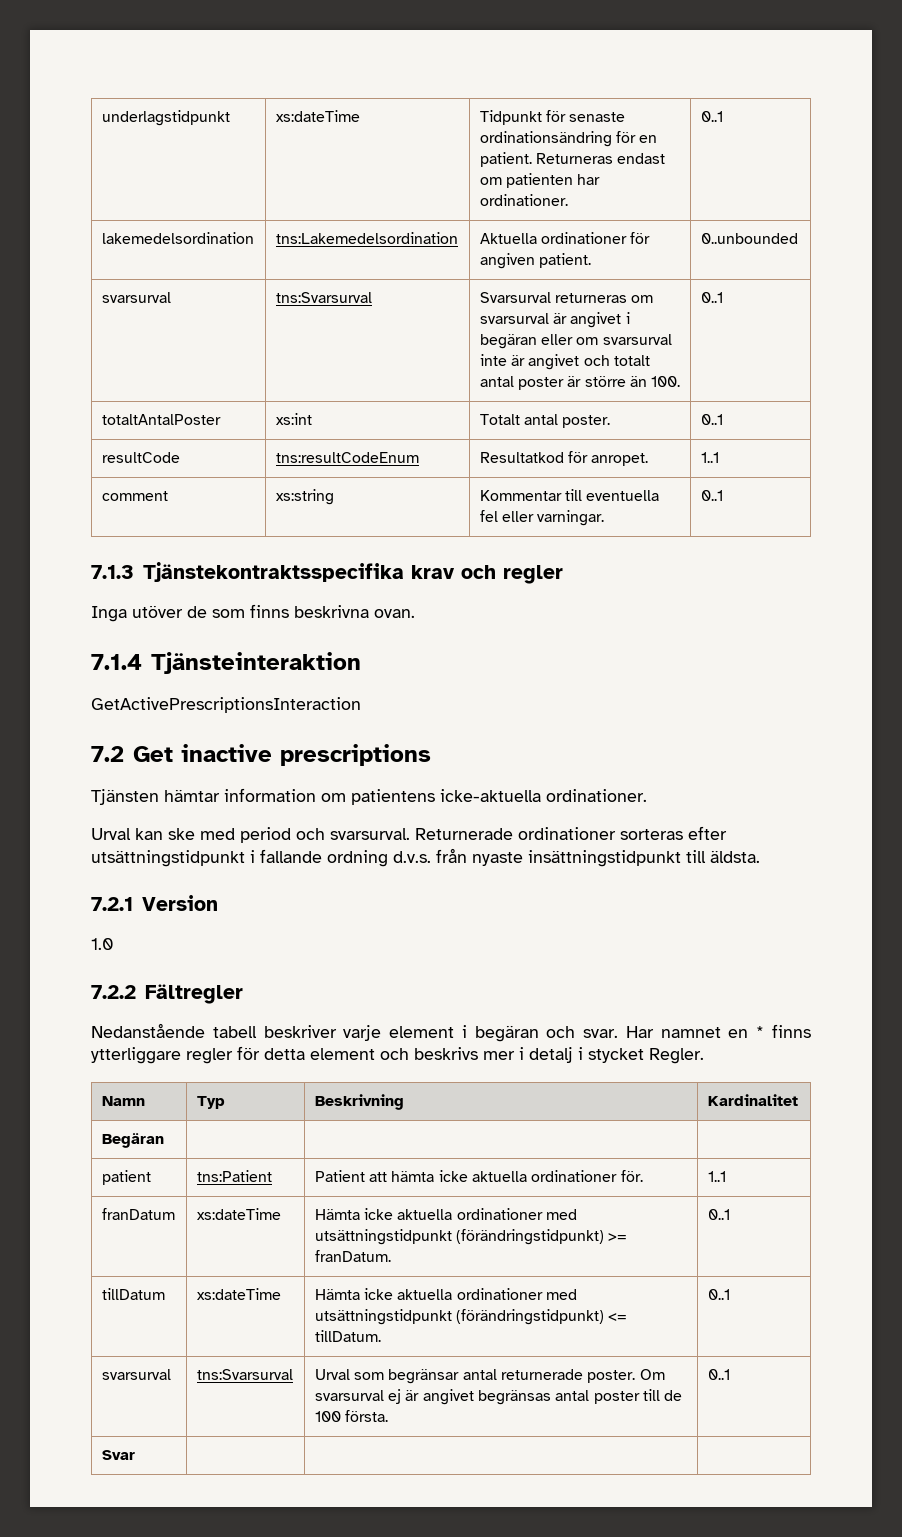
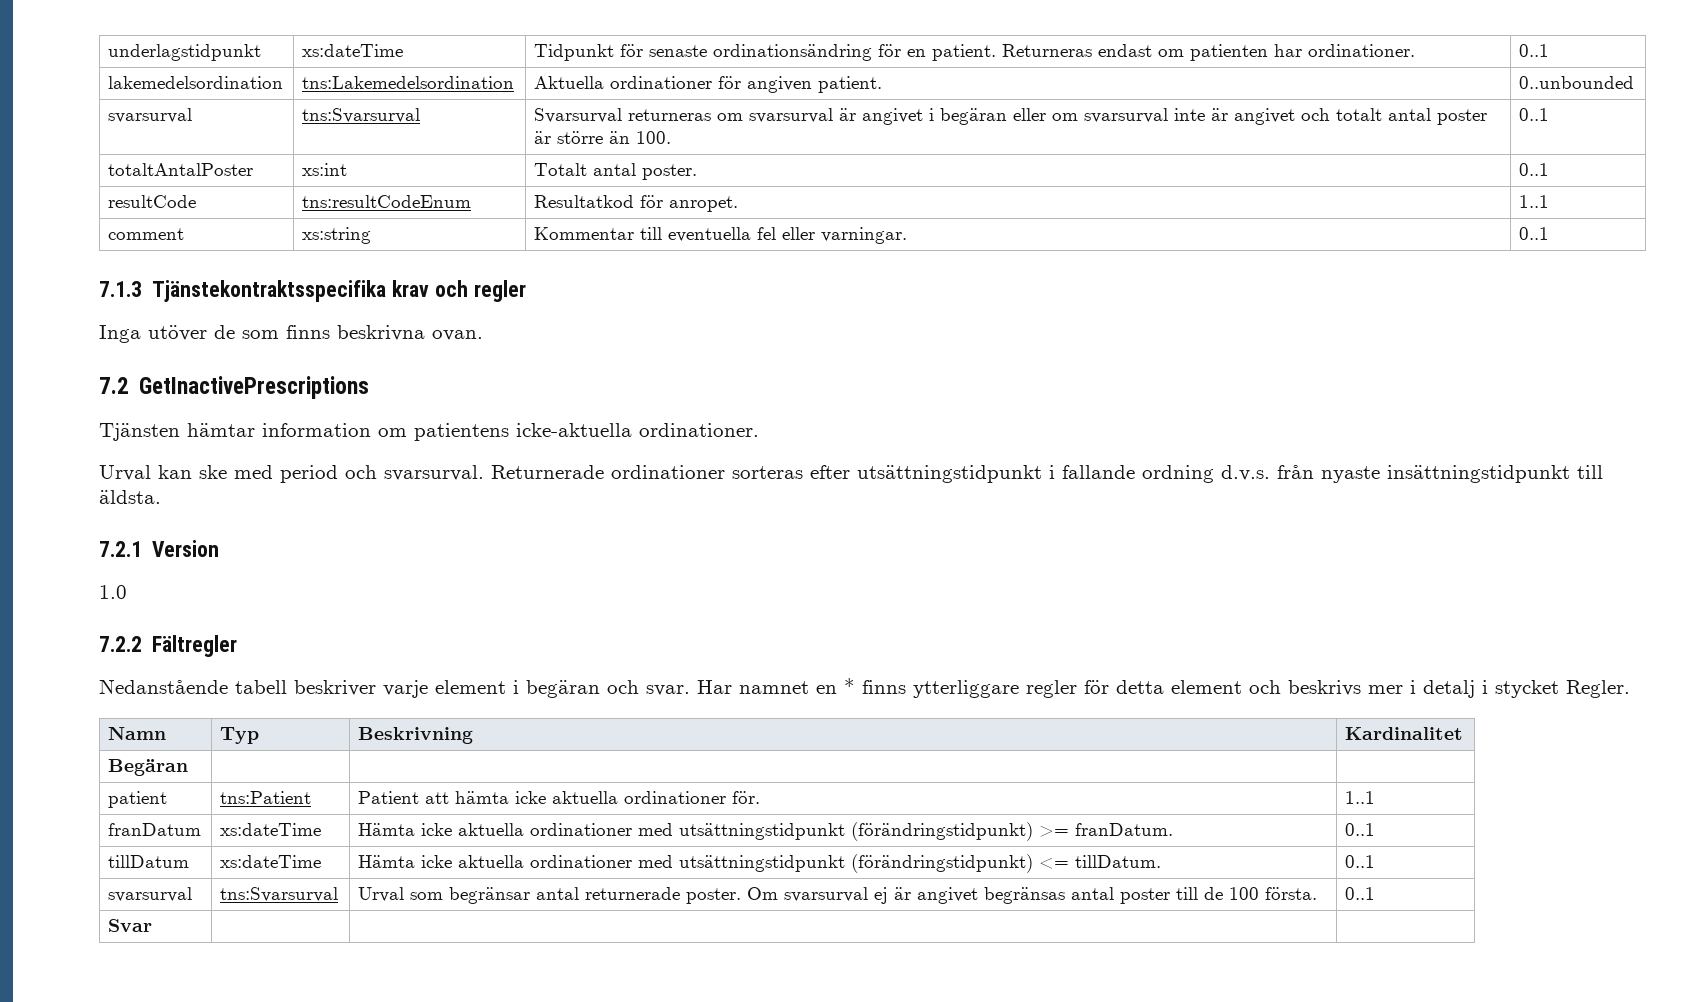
[91,652,361,674] [91,697,361,713] [91,744,431,766] 7.1.4 Tjänsteinteraktion // GetActivePrescriptionsInteraction // 7.2 Get inactive prescriptions -> [99,376,370,399] 7.2 GetInactivePrescriptions

